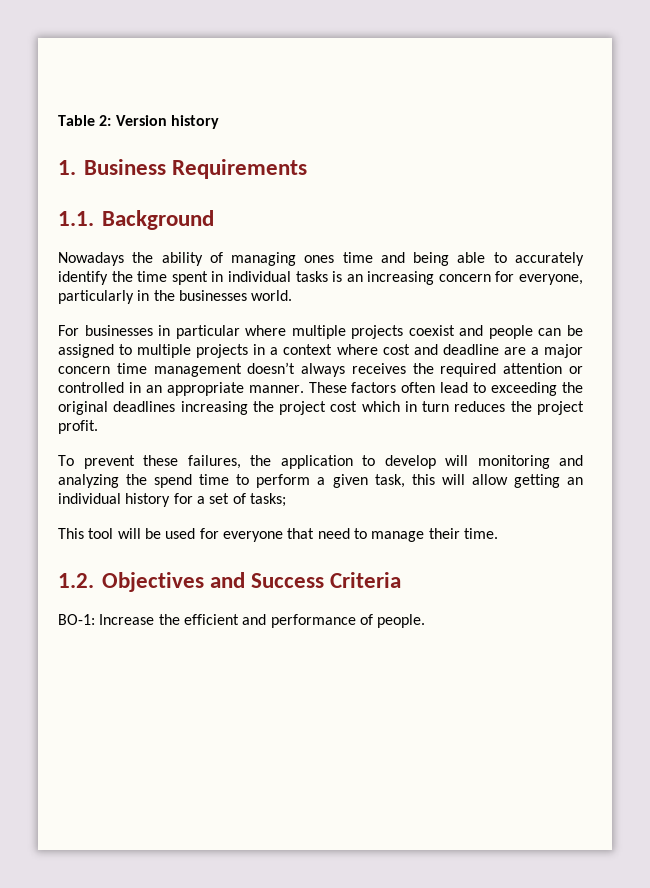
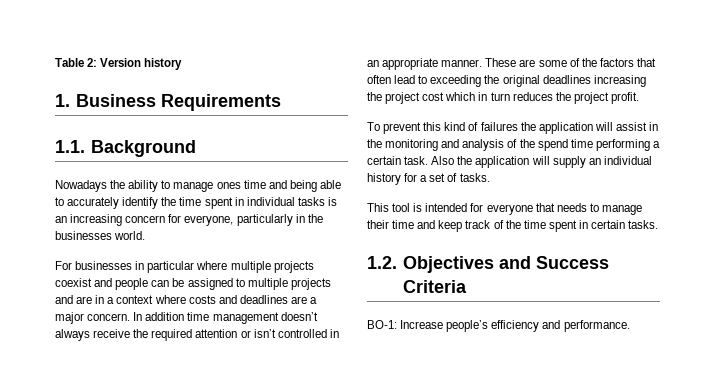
[209,252,297,266] of managing -> [161,180,214,192] to manage
(249, 351) none -> [55,295,93,304] and are
[382,344,584,358] [58,366,110,374] cost and deadline are a major concern -> [188,295,318,304] [55,312,185,324] costs and deadlines are a major concern. In addition
[351,363,406,374] receives -> [93,329,131,338] receive
(583, 370) none -> [253,329,276,338] isn’t
[351,382,397,393] factors -> [519,58,656,67] are some of the factors that
[143,455,583,469] [58,474,560,488] these failures, the application to develop will monitoring and analyzing the spend time to perform a given task, this will allow getting -> [423,122,659,134] [367,139,660,151] [367,156,586,168] this kind of failures the application will assist in the monitoring and analysis of the spend time performing a certain task. Also the application will supply
[249,493,286,507] tasks; -> [459,173,490,182] tasks.
[117,528,196,539] will be used -> [413,203,468,212] is intended
[317,528,350,539] need -> [556,203,587,212] needs
[463,528,498,539] time. -> [392,220,659,232] time and keep track of the time spent in certain tasks.
[158,614,426,628] the efficient and performance of people. -> [446,320,630,332] people’s efficiency and performance.

